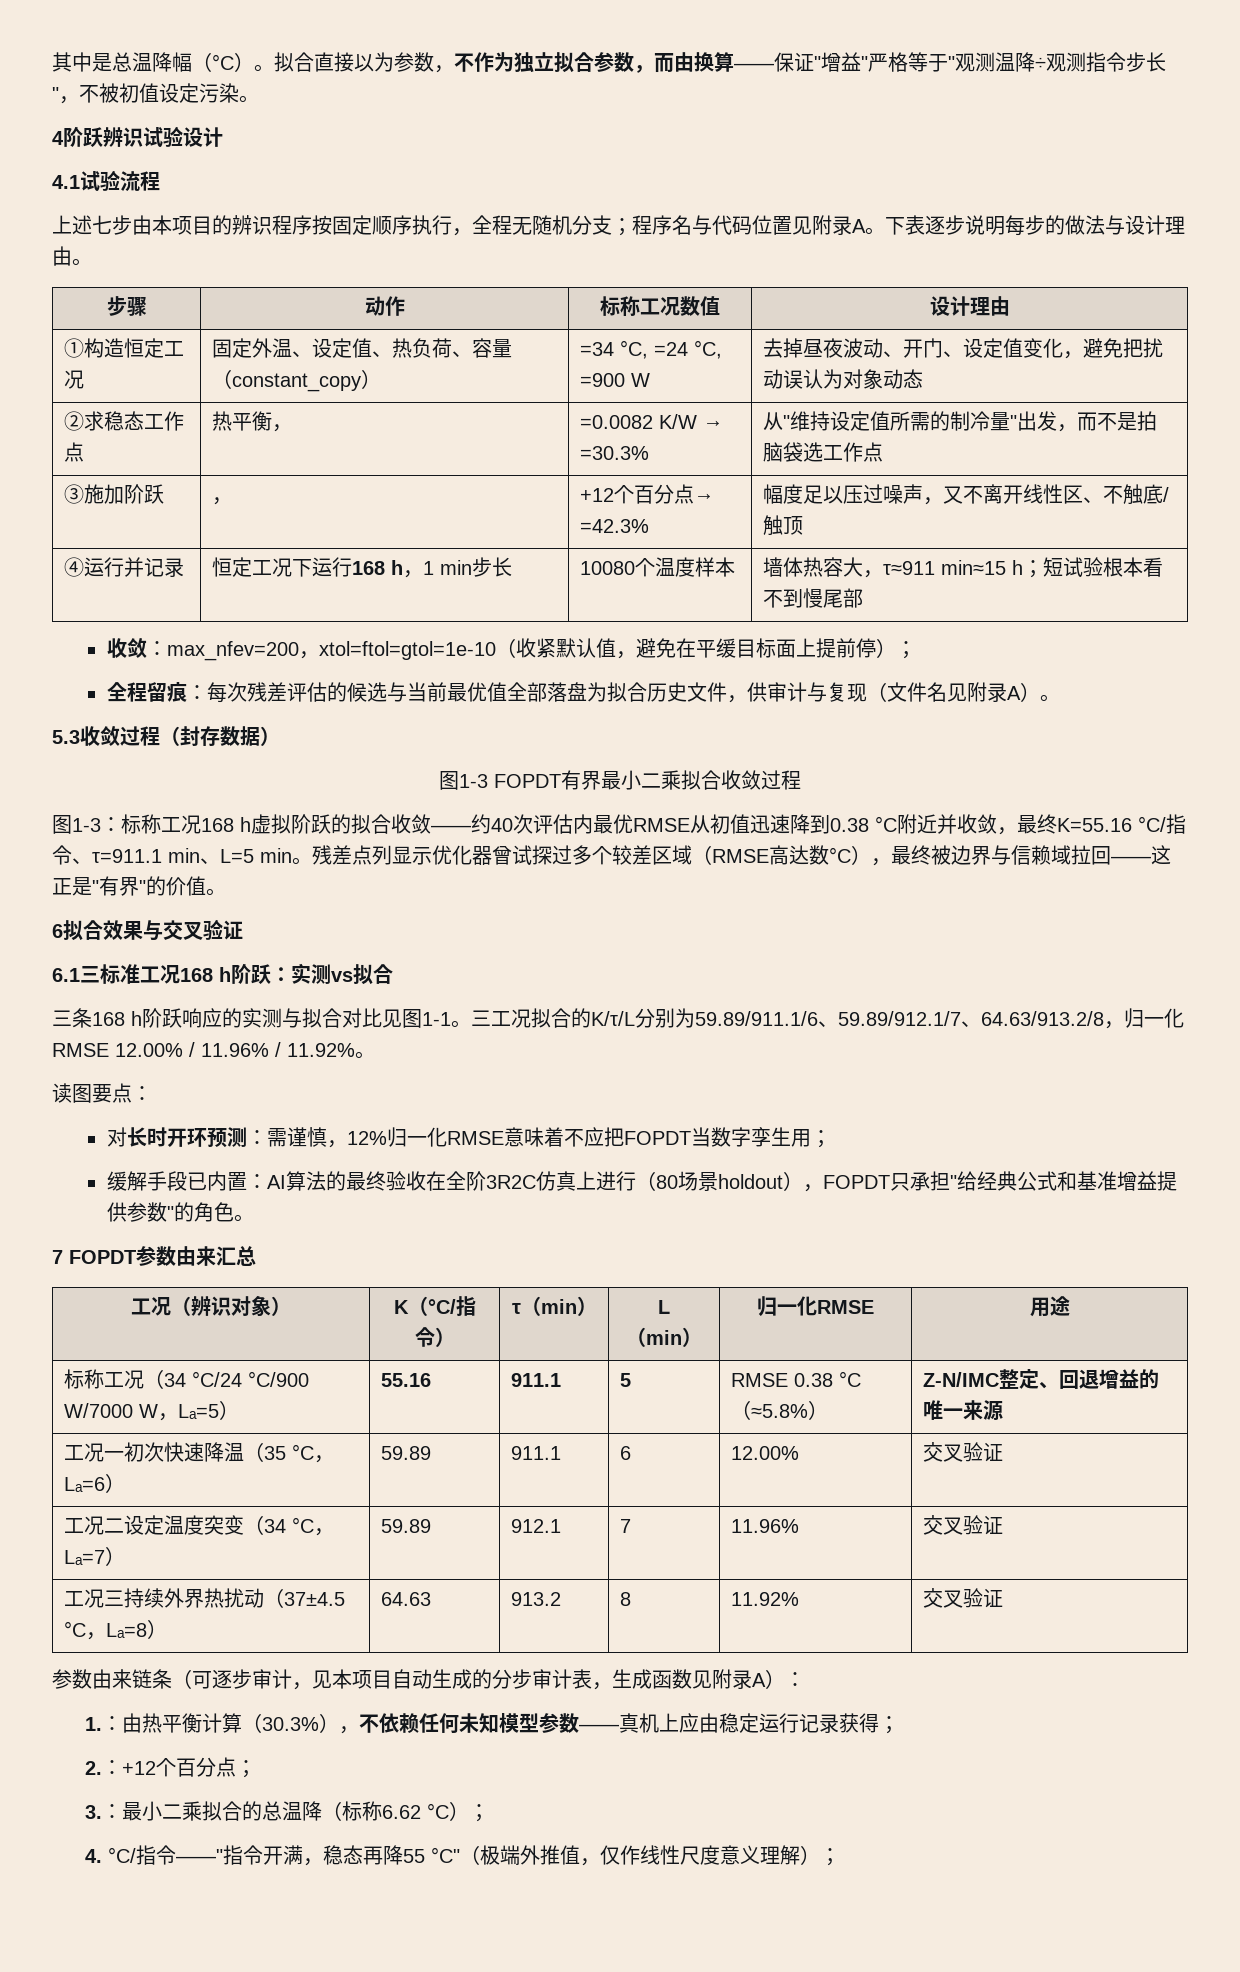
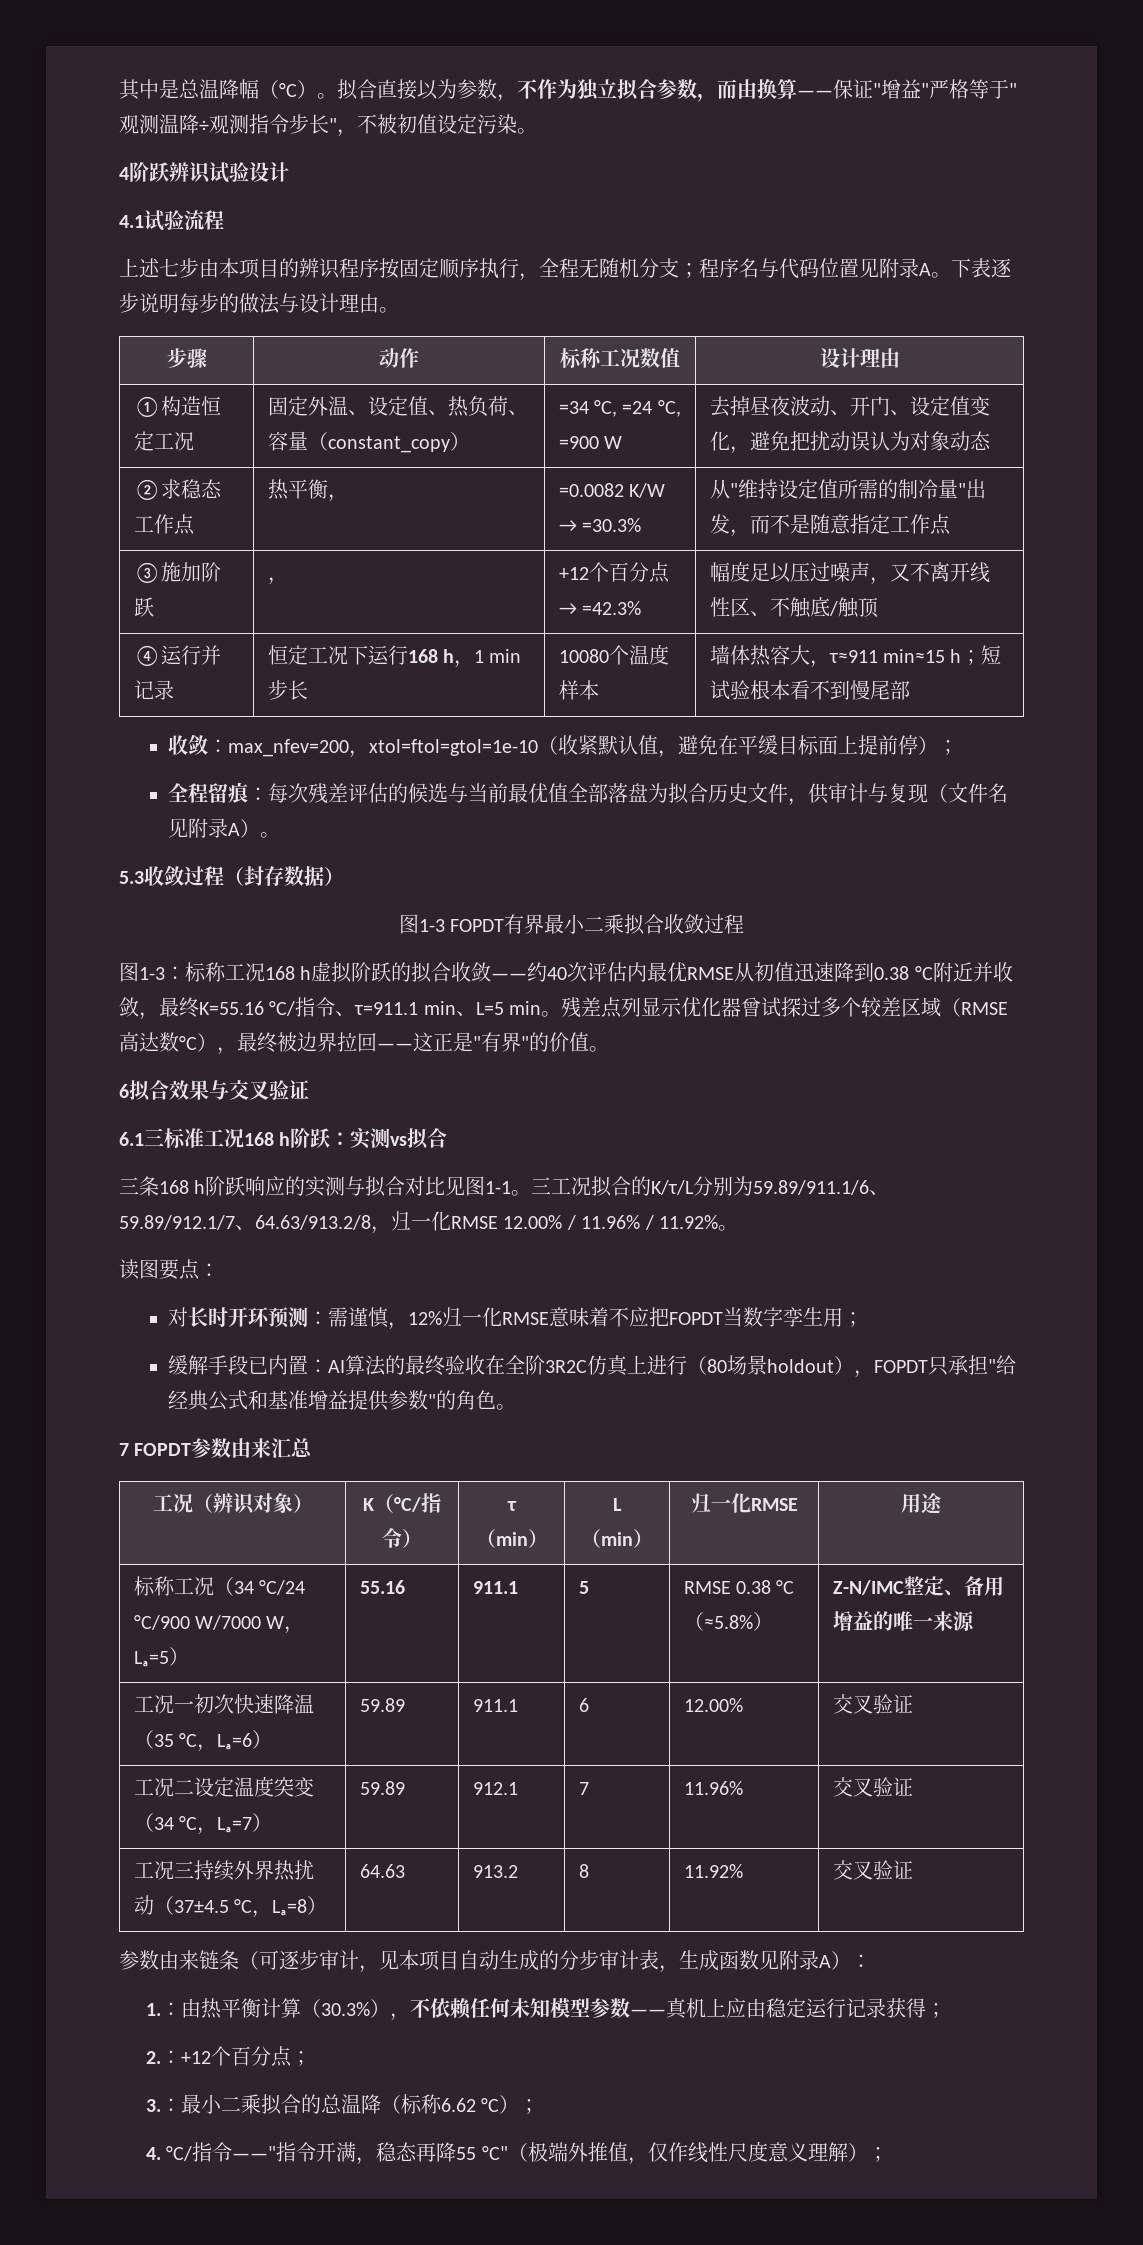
[1137,411,1158,431] [763,442,824,462] 拍脑袋选 -> [809,514,890,534] 随意指定
[991,845,1071,865] 与信赖域 -> (337, 1042) none
[1059,1369,1100,1389] 回退 -> [963,1576,1004,1596] 备用

